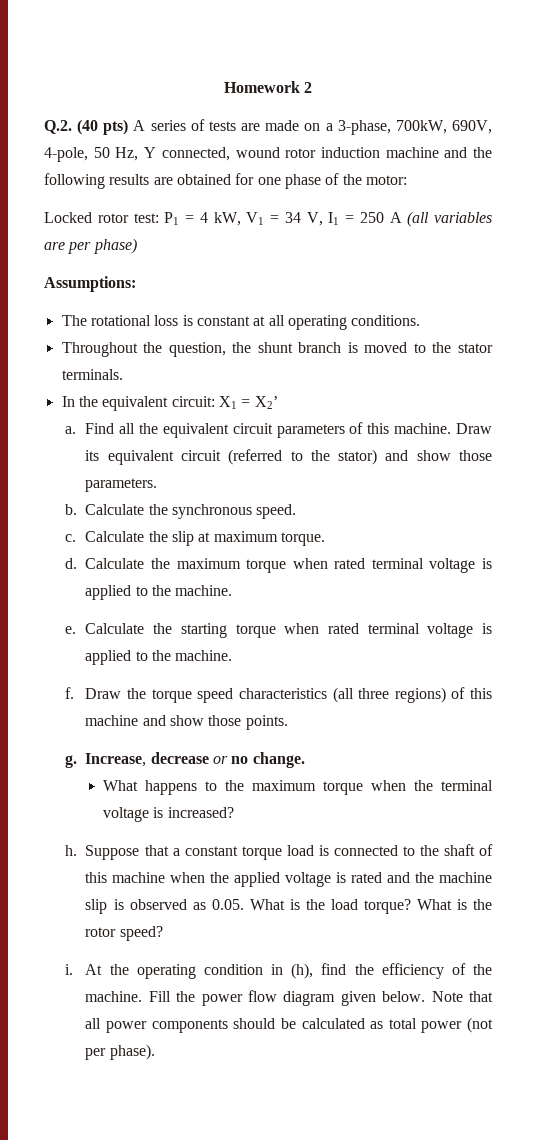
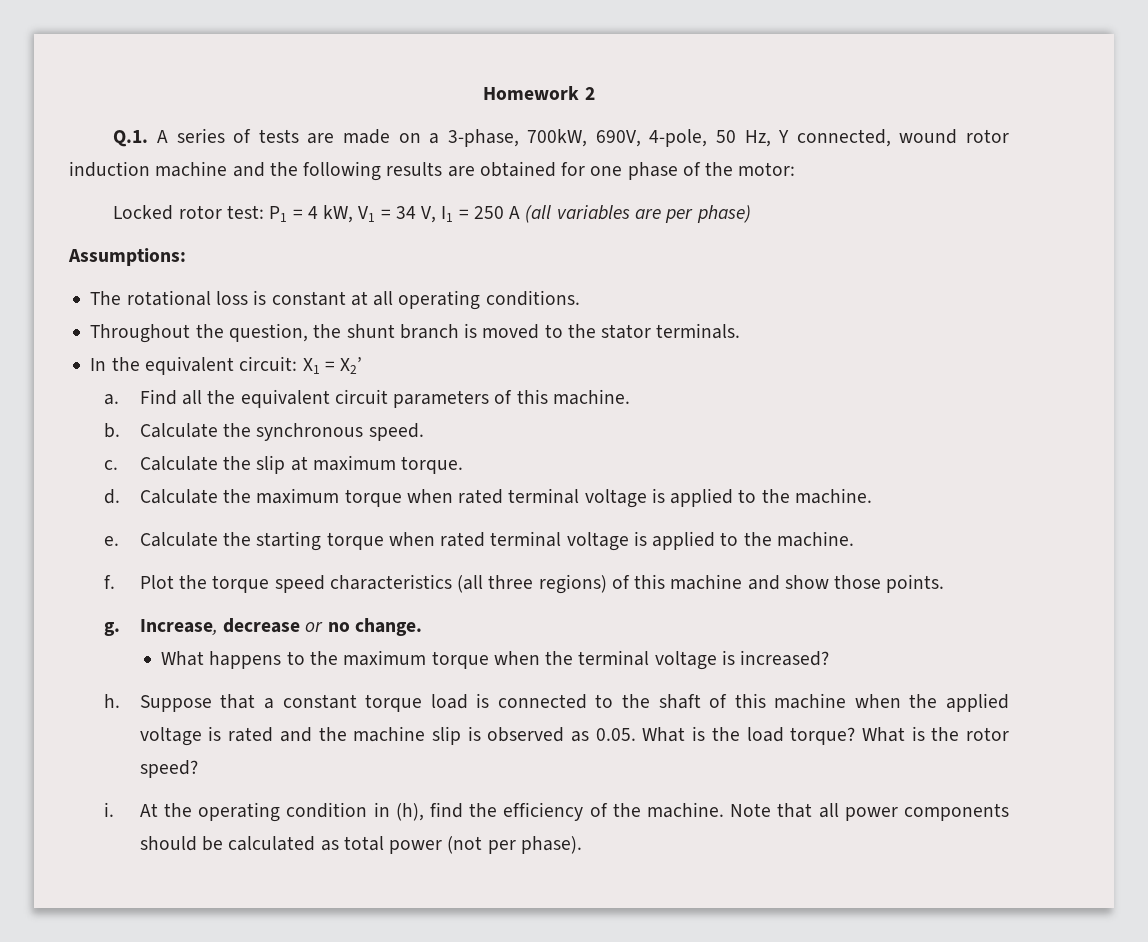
[44,119,129,135] Q.2. (40 pts) -> [113,130,149,147] Q.1.
[455,423,492,434] [85,449,492,465] [85,478,158,492] Draw its equivalent circuit (referred to the stator) and show those parameters. -> (630, 397) none
[85,688,122,699] Draw -> [139,575,174,589] Plot
[148,990,426,1006] Fill the power flow diagram given below. -> (724, 810) none

